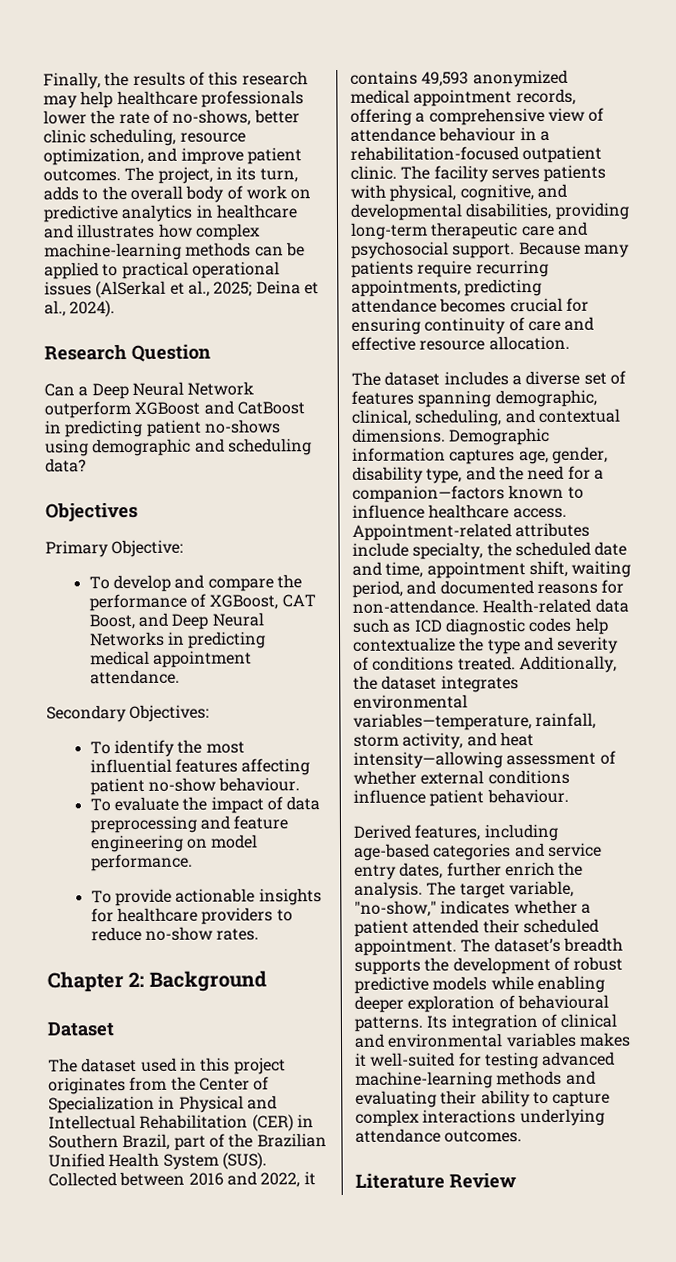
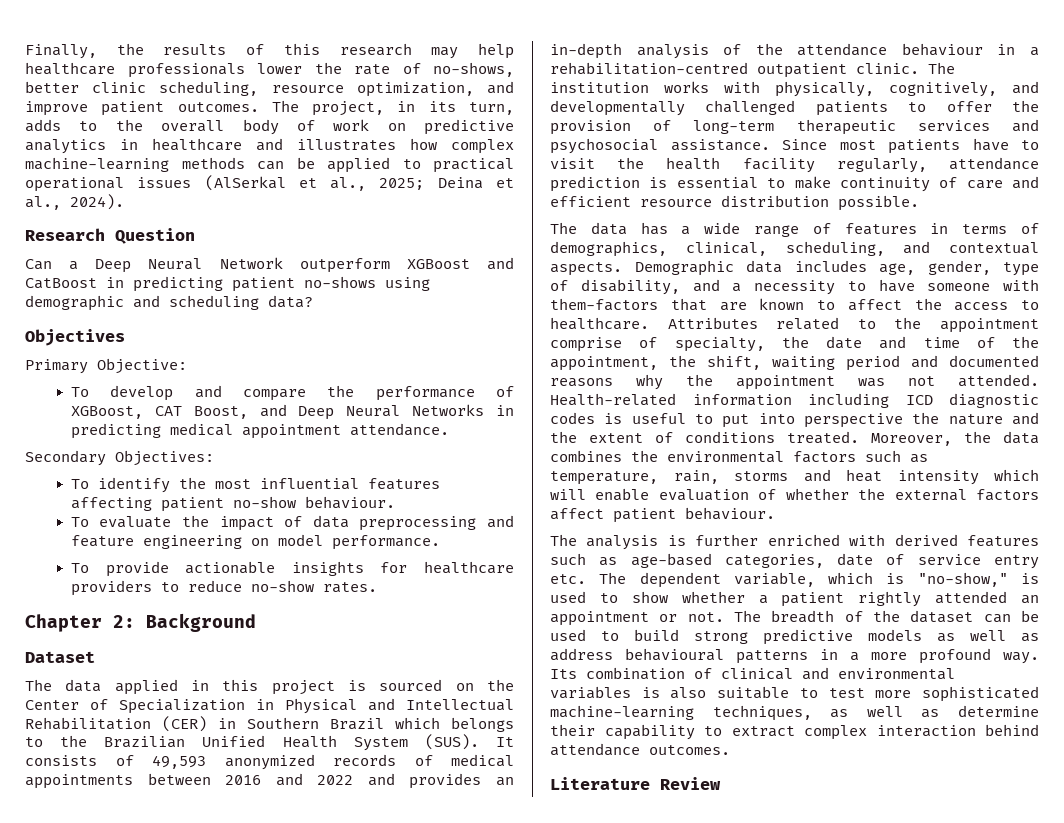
[81,1057,177,1073] dataset used -> [65,679,178,695] data applied
[48,1076,168,1095] originates from -> [348,679,474,691] is sourced on
[122,1133,225,1151] Brazil, part of -> [330,717,514,732] [25,737,43,747] Brazil which belongs to
[48,1171,316,1188] [350,69,568,88] [350,88,576,107] [350,107,605,126] Collected between 2016 and 2022, it contains 49,593 anonymized medical appointment records, offering a comprehensive view of -> [496,737,514,747] [25,754,514,770] [25,773,514,789] [550,43,783,59] It consists of 49,593 anonymized records of medical appointments between 2016 and 2022 and provides an in-depth analysis of the
[350,146,519,161] rehabilitation-focused -> [550,62,748,75] rehabilitation-centred
[433,164,607,183] [350,183,567,202] [350,202,629,221] facility serves patients with physical, cognitive, and developmental disabilities, providing -> [550,81,1039,97] [550,100,1039,116] [550,120,672,135] institution works with physically, cognitively, and developmentally challenged patients to offer the provision of
[521,225,555,237] care -> [917,120,990,131] services
[452,241,630,259] [351,259,549,278] [351,278,543,297] [351,297,589,313] [351,316,595,335] [351,335,570,351] [351,370,626,386] [351,389,597,408] [351,408,620,427] [352,427,551,446] [352,446,608,465] [352,465,604,484] [352,484,584,503] [352,504,567,519] [352,522,591,541] [352,542,409,557] support. Because many patients require recurring appointments, predicting attendance becomes crucial for ensuring continuity of care and effective resource allocation. // The dataset includes a diverse set of features spanning demographic, clinical, scheduling, and contextual dimensions. Demographic information captures age, gender, disability type, and the need for a companion—factors known to influence healthcare access. Appointment-related attributes include -> [670,138,1039,154] [550,157,1039,173] [550,176,1039,192] [550,195,919,211] [550,222,1039,237] [550,241,1039,257] [550,260,1039,276] [550,279,1039,295] [550,298,1039,311] [550,317,1039,333] [550,337,658,352] assistance. Since most patients have to visit the health facility regularly, attendance prediction is essential to make continuity of care and efficient resource distribution possible. // The data has a wide range of features in terms of demographics, clinical, scheduling, and contextual aspects. Demographic data includes age, gender, type of disability, and a necessity to have someone with them-factors that are known to affect the access to healthcare. Attributes related to the appointment comprise of
[514,541,591,557] scheduled -> (809, 342) none
[385,561,526,579] time, appointment -> [923,336,1039,348] [550,355,696,371] time of the appointment, the
[352,580,403,598] period, -> [846,355,900,371] period
[601,579,625,594] [352,598,629,614] [352,617,609,636] [353,636,620,655] [353,655,617,674] [353,675,519,693] [353,694,468,709] [353,712,597,731] [353,732,534,750] [353,750,616,769] [353,769,570,785] [353,788,569,807] [353,823,559,842] [354,842,602,861] [354,861,584,880] [354,880,574,899] [354,899,591,917] [354,918,599,937] [354,937,623,956] [354,956,624,975] [354,975,605,994] [354,994,609,1013] [354,1014,538,1032] for non-attendance. Health-related data such as ICD diagnostic codes help contextualize the type and severity of conditions treated. Additionally, the dataset integrates environmental variables—temperature, rainfall, storm activity, and heat intensity—allowing assessment of whether external conditions influence patient behaviour. // Derived features, including age-based categories and service entry dates, further enrich the analysis. The target variable, "no-show," indicates whether a patient attended their scheduled appointment. The dataset’s breadth supports the development of robust predictive models while enabling deeper exploration of behavioural patterns. Its integration -> [636,374,1039,390] [550,393,1039,408] [550,412,1039,428] [550,431,1039,446] [550,450,928,463] [550,469,1039,485] [550,488,1039,501] [550,507,775,523] [550,534,1039,550] [550,553,1039,569] [550,572,1039,588] [550,591,1039,607] [550,610,1039,626] [550,629,1039,645] [550,648,1039,664] [550,667,685,680] why the appointment was not attended. Health-related information including ICD diagnostic codes is useful to put into perspective the nature and the extent of conditions treated. Moreover, the data combines the environmental factors such as temperature, rain, storms and heat intensity which will enable evaluation of whether the external factors affect patient behaviour. // The analysis is further enriched with derived features such as age-based categories, date of service entry etc. The dependent variable, which is "no-show," is used to show whether a patient rightly attended an appointment or not. The breadth of the dataset can be used to build strong predictive models as well as address behavioural patterns in a more profound way. Its combination
[578,1032,631,1047] [355,1051,616,1070] [355,1070,596,1089] [355,1090,611,1108] [355,1108,605,1127] makes it well-suited for testing advanced machine-learning methods and evaluating their ability to capture complex interactions underlying -> [641,686,1039,702] [550,705,1039,721] [550,724,1039,740] is also suitable to test more sophisticated machine-learning techniques, as well as determine their capability to extract complex interaction behind

